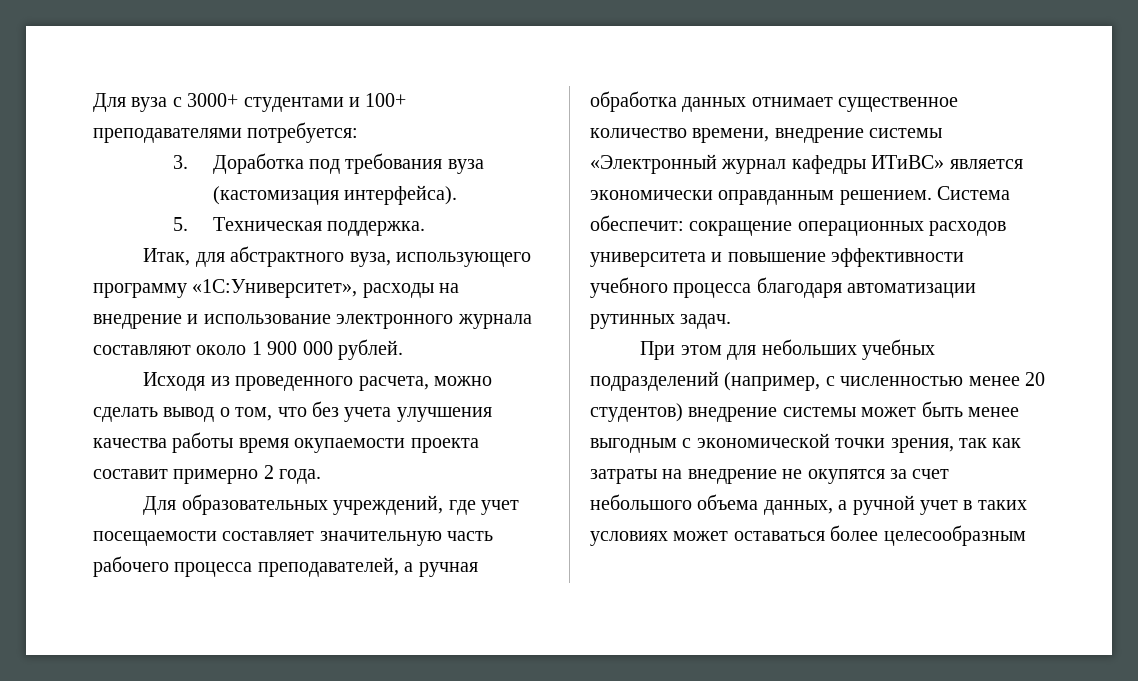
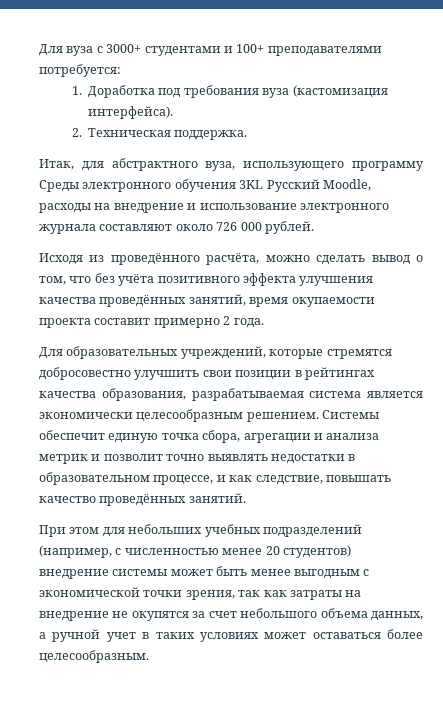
[172,155,188,169] 3. -> [71,86,82,95] 1.
[172,217,188,231] 5. -> [71,128,82,137] 2.
[192,279,358,298] «1С:Университет», -> [39,179,371,192] Среды электронного обучения 3KL Русский Moodle,
[251,341,298,355] 1 900 -> [216,222,238,231] 726
[235,376,429,391] проведенного расчета, -> [110,253,260,265] проведённого расчёта,
[344,407,492,422] [93,432,234,453] учета улучшения качества работы -> [118,273,374,286] [39,294,246,307] учёта позитивного эффекта улучшения качества проведённых занятий,
[448,500,519,515] [93,531,494,546] [93,556,478,577] [590,91,959,112] [590,128,943,143] [590,154,1023,174] [590,186,1011,205] [590,215,1007,236] [590,248,965,267] [590,277,977,298] [590,314,732,329] где учет посещаемости составляет значительную часть рабочего процесса преподавателей, а ручная обработка данных отнимает существенное количество времени, внедрение системы «Электронный журнал кафедры ИТиВС» является экономически оправданным решением. Система обеспечит: сокращение операционных расходов университета и повышение эффективности учебного процесса благодаря автоматизации рутинных задач. -> [269,349,392,359] [39,367,375,380] [39,388,423,401] [39,409,380,422] [39,430,380,443] [39,454,356,464] [39,472,391,485] [39,493,246,506] которые стремятся добросовестно улучшить свои позиции в рейтингах качества образования, разрабатываемая система является экономически целесообразным решением. Системы обеспечит единую точка сбора, агрегации и анализа метрик и позволит точно выявлять недостатки в образовательном процессе, и как следствие, повышать качество проведённых занятий.
[883,525,1026,546] целесообразным -> [39,650,149,663] целесообразным.

